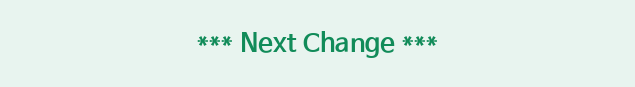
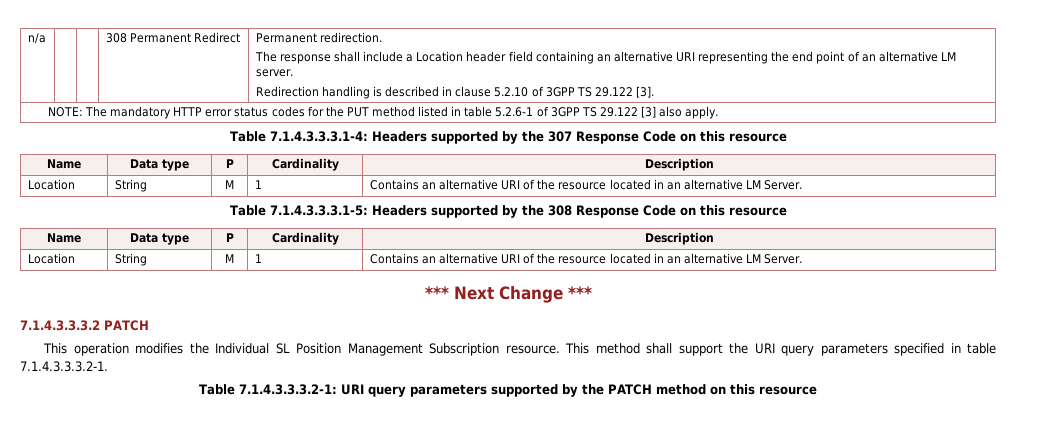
[196,31,439,58] *** Next Change *** -> [27,33,46,44] [105,32,241,43] [255,32,382,43] [254,51,956,64] [255,69,293,77] [255,86,654,99] [47,106,719,119] [229,131,787,144] [47,159,81,169] [130,159,189,171] [225,159,234,168] [271,158,339,171] [644,158,714,171] [27,179,75,190] [114,179,147,192] [225,180,234,189] [254,180,262,189] [369,179,803,190] [229,205,787,218] [47,233,81,243] [130,233,189,245] [225,233,234,242] [271,232,339,245] [644,232,714,245] [27,253,75,264] [114,253,147,266] [225,254,234,263] [254,254,262,263] [369,253,803,264] [424,286,592,303] [20,320,149,331] [43,343,996,356] [20,361,108,372] [198,384,818,397] n/a | | | 308 Permanent Redirect | Permanent redirection. // The response shall include a Location header field containing an alternative URI representing the end point of an alternative LM server. // Redirection handling is described in clause 5.2.10 of 3GPP TS 29.122 [3]. // NOTE: The mandatory HTTP error status codes for the PUT method listed in table 5.2.6-1 of 3GPP TS 29.122 [3] also apply. // Table 7.1.4.3.3.3.1-4: Headers supported by the 307 Response Code on this resource // Name | Data type | P | Cardinality | Description // Location | String | M | 1 | Contains an alternative URI of the resource located in an alternative LM Server. // Table 7.1.4.3.3.3.1-5: Headers supported by the 308 Response Code on this resource // Name | Data type | P | Cardinality | Description // Location | String | M | 1 | Contains an alternative URI of the resource located in an alternative LM Server. // *** Next Change *** // 7.1.4.3.3.3.2 PATCH // This operation modifies the Individual SL Position Management Subscription resource. This method shall support the URI query parameters specified in table 7.1.4.3.3.3.2-1. // Table 7.1.4.3.3.3.2-1: URI query parameters supported by the PATCH method on this resource

